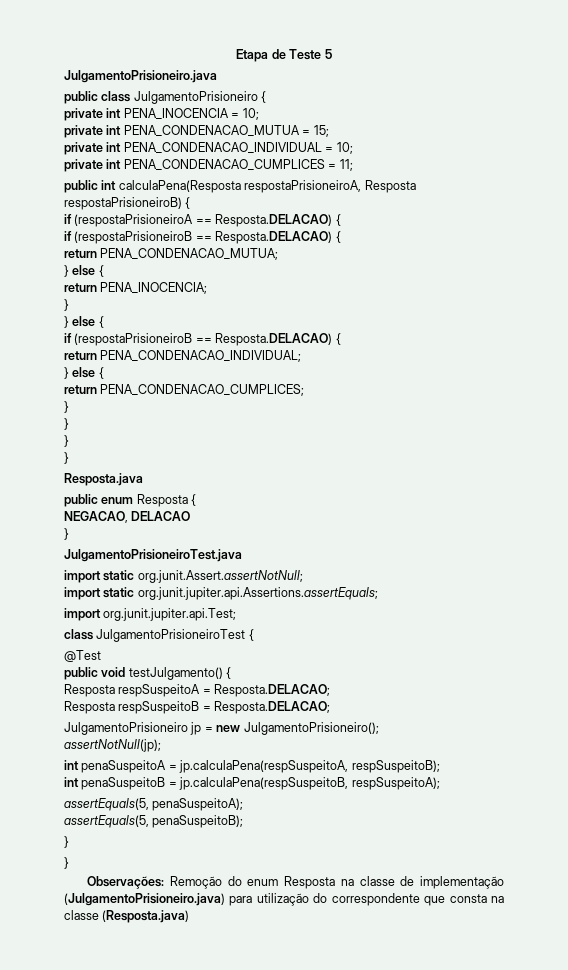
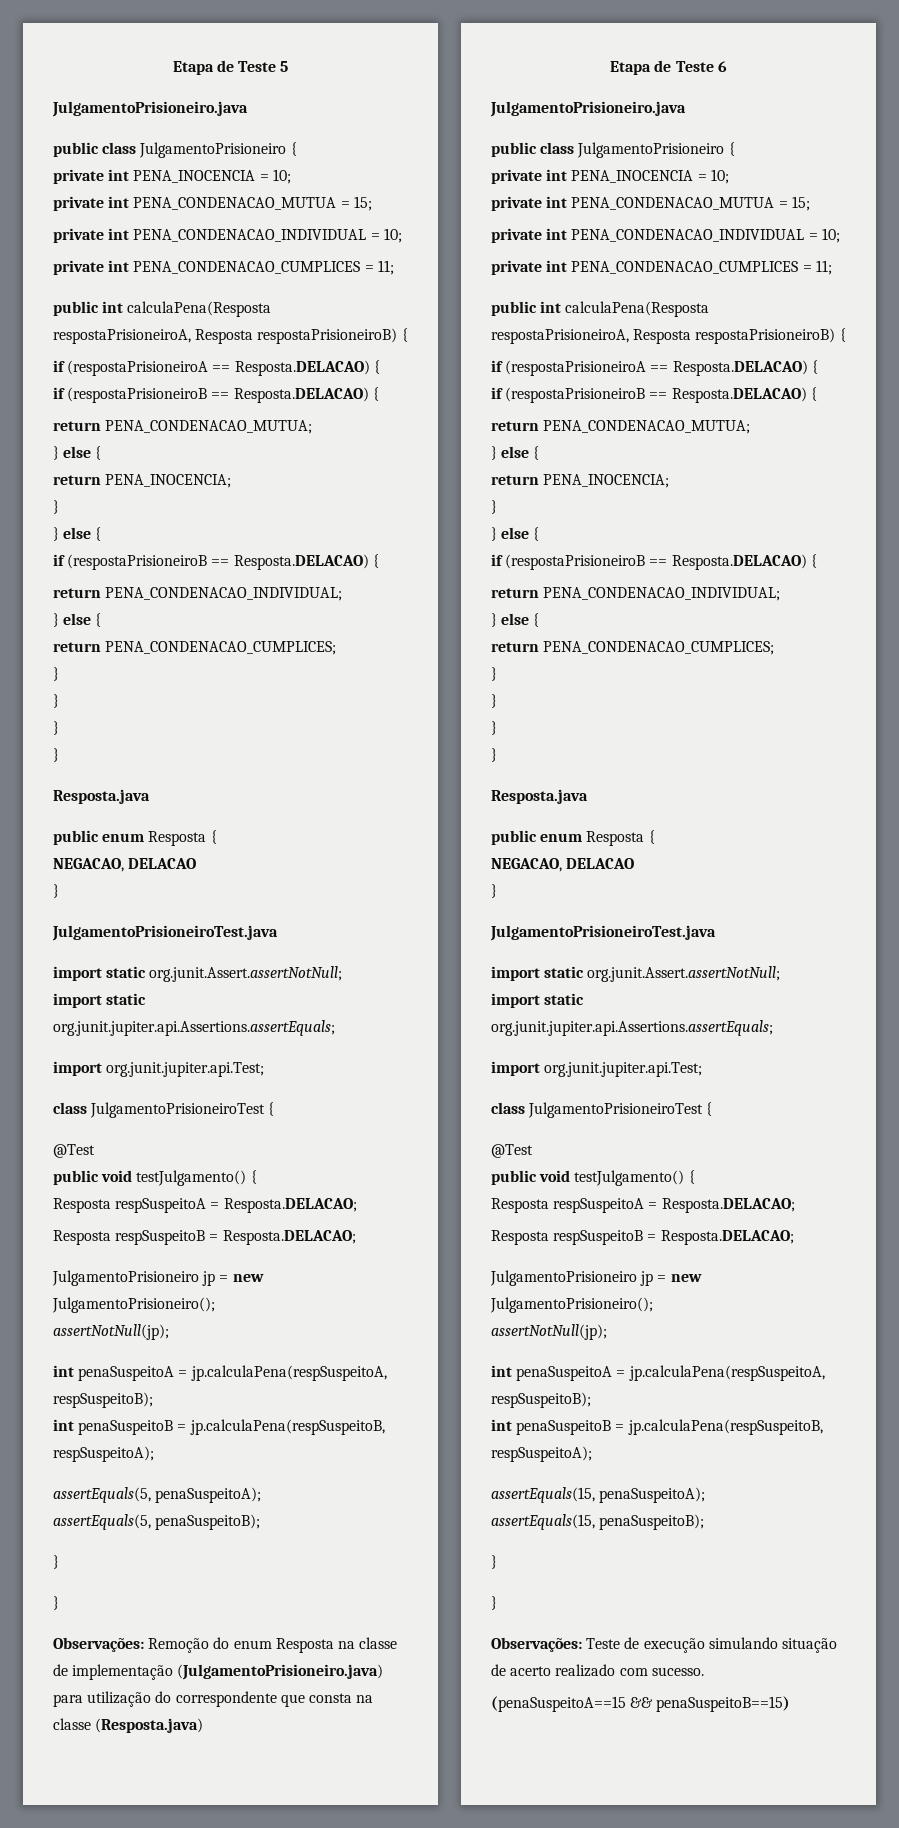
(190, 916) none -> [610,60,727,75] [490,101,686,117] [491,142,735,158] [491,169,729,184] [491,196,810,211] [491,228,840,243] [491,260,832,275] [491,301,710,317] [491,328,846,344] [491,360,818,376] [491,387,817,403] [491,420,751,434] [491,446,540,460] [491,474,670,488] [491,500,497,514] [491,527,540,541] [491,554,817,570] [491,587,781,601] [491,613,540,627] [491,641,775,655] [491,667,497,681] [491,694,497,708] [491,721,497,735] [491,748,497,762] [491,789,588,804] [491,830,655,846] [491,858,635,872] [491,884,497,898] [490,925,716,941] [491,966,781,982] [491,993,585,1008] [491,1020,773,1036] [491,1061,703,1077] [491,1102,713,1118] [491,1144,533,1158] [491,1170,695,1186] [491,1198,795,1213] [491,1230,794,1245] [490,1270,702,1286] [490,1297,653,1313] [491,1324,607,1340] [491,1365,825,1381] [491,1392,591,1408] [491,1419,823,1435] [491,1446,592,1462] [491,1487,706,1503] [491,1514,705,1530] [491,1555,497,1569] [491,1596,497,1610] [491,1637,837,1653] [491,1664,704,1677] [491,1696,791,1712] // Etapa de Teste 6 // JulgamentoPrisioneiro.java // public class JulgamentoPrisioneiro { // private int PENA_INOCENCIA = 10; // private int PENA_CONDENACAO_MUTUA = 15; // private int PENA_CONDENACAO_INDIVIDUAL = 10; // private int PENA_CONDENACAO_CUMPLICES = 11; // public int calculaPena(Resposta respostaPrisioneiroA, Resposta respostaPrisioneiroB) { // if (respostaPrisioneiroA == Resposta.DELACAO) { // if (respostaPrisioneiroB == Resposta.DELACAO) { // return PENA_CONDENACAO_MUTUA; // } else { // return PENA_INOCENCIA; // } // } else { // if (respostaPrisioneiroB == Resposta.DELACAO) { // return PENA_CONDENACAO_INDIVIDUAL; // } else { // return PENA_CONDENACAO_CUMPLICES; // } // } // } // } // Resposta.java // public enum Resposta { // NEGACAO, DELACAO // } // JulgamentoPrisioneiroTest.java // import static org.junit.Assert.assertNotNull; // import static org.junit.jupiter.api.Assertions.assertEquals; // import org.junit.jupiter.api.Test; // class JulgamentoPrisioneiroTest { // @Test // public void testJulgamento() { // Resposta respSuspeitoA = Resposta.DELACAO; // Resposta respSuspeitoB = Resposta.DELACAO; // JulgamentoPrisioneiro jp = new JulgamentoPrisioneiro(); // assertNotNull(jp); // int penaSuspeitoA = jp.calculaPena(respSuspeitoA, respSuspeitoB); // int penaSuspeitoB = jp.calculaPena(respSuspeitoB, respSuspeitoA); // assertEquals(15, penaSuspeitoA); // assertEquals(15, penaSuspeitoB); // } // } // Observações: Teste de execução simulando situação de acerto realizado com sucesso. // (penaSuspeitoA==15 && penaSuspeitoB==15)

